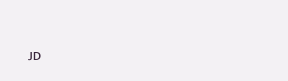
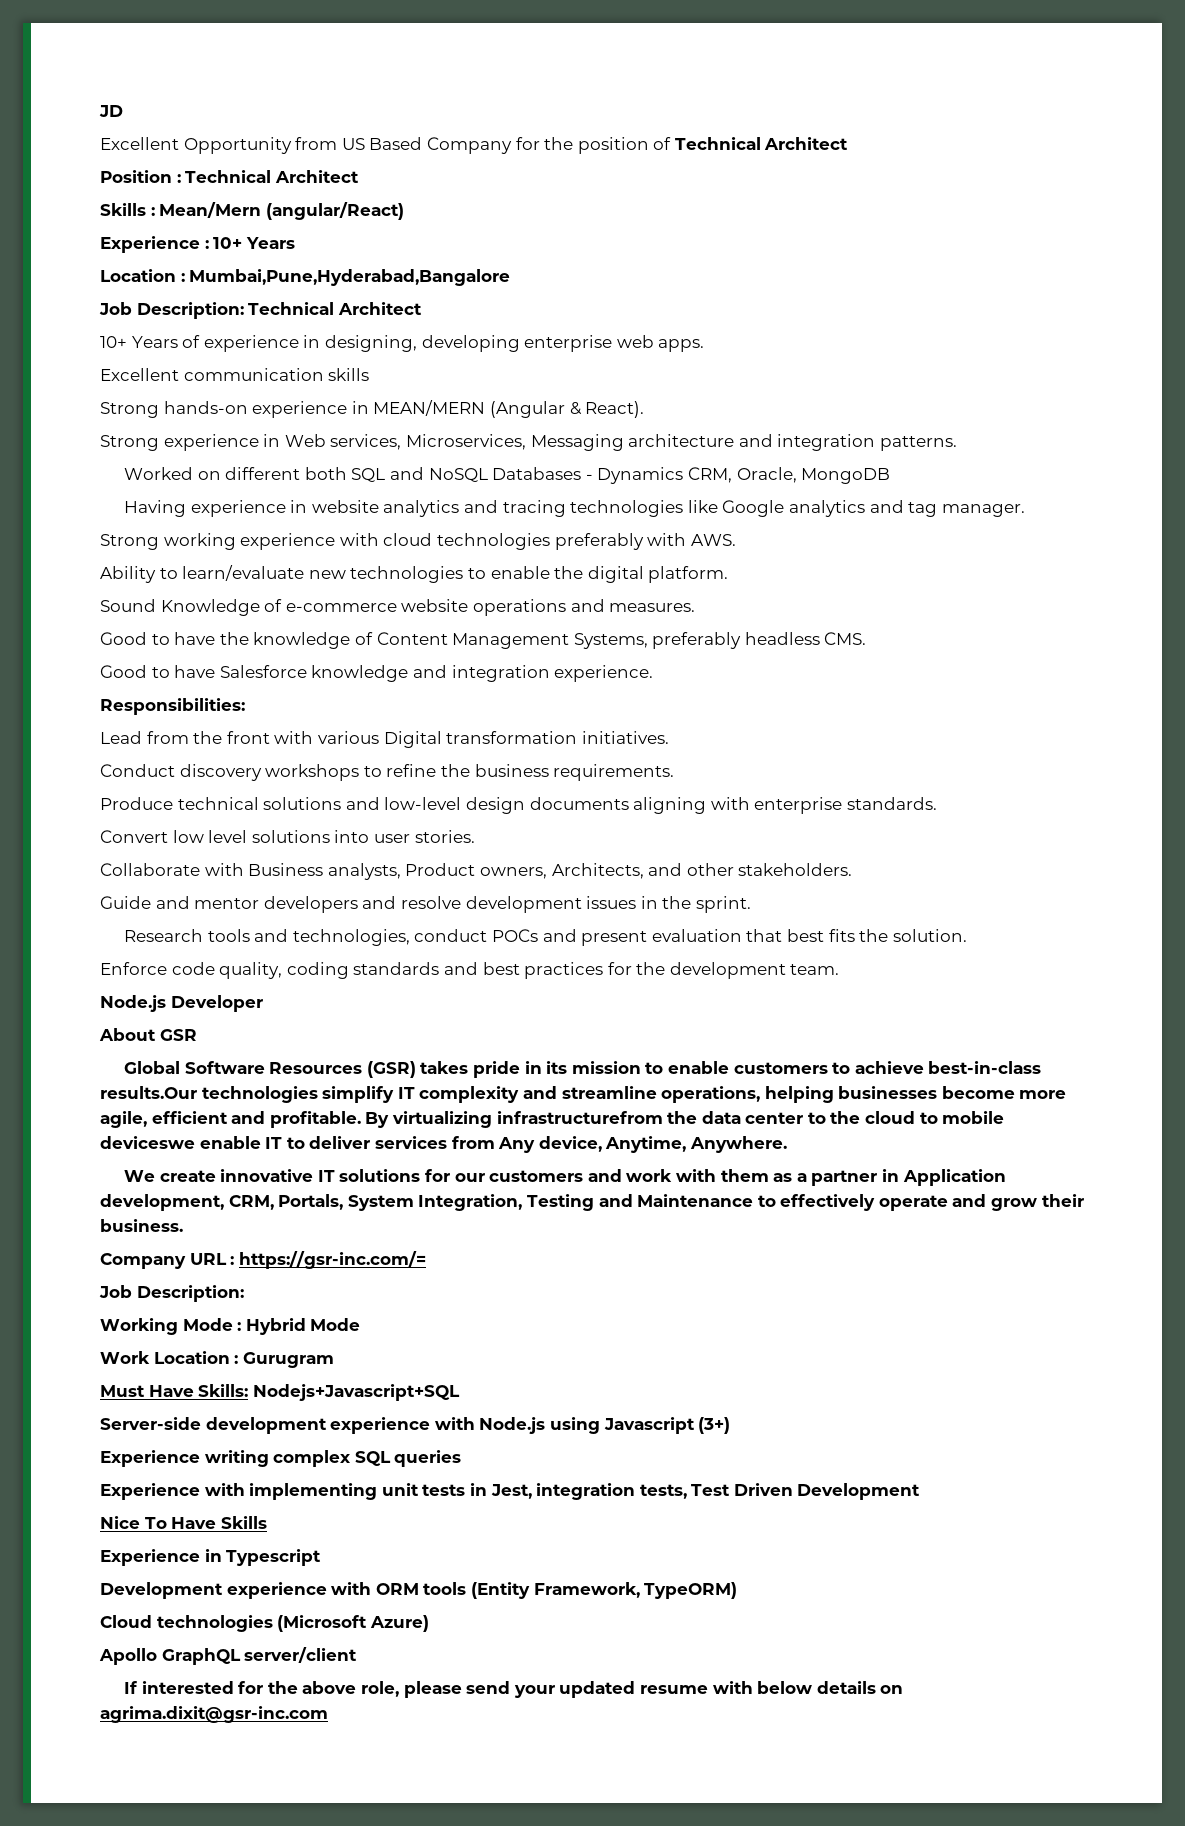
(41, 56) none -> [100,137,849,154] [100,170,359,183] [100,202,404,220] [100,236,295,253] [100,269,511,286] [99,302,422,319] [100,335,705,352] [100,368,370,381] [100,400,645,418] [100,434,957,451] [124,467,891,484] [124,500,1025,517] [100,533,736,550] [100,565,729,583] [100,599,696,616] [100,632,867,649] [100,665,654,682] [100,698,245,715] [100,731,669,748] [100,764,675,781] [100,797,937,814] [100,830,475,843] [100,863,853,880] [100,896,751,913] [124,929,967,946] [100,962,840,979] [100,995,263,1012] [99,1028,197,1041] [124,1061,1042,1078] [100,1086,1067,1103] [100,1111,1005,1128] [100,1136,787,1153] [124,1169,1006,1186] [100,1194,1084,1211] [100,1219,183,1232] [100,1251,426,1269] [99,1285,244,1302] [100,1318,361,1335] [100,1351,334,1368] [100,1384,460,1401] [100,1417,731,1434] [100,1450,462,1467] [100,1483,921,1500] [100,1516,267,1529] [100,1549,322,1566] [100,1582,738,1599] [100,1615,429,1632] [99,1647,358,1665] [124,1681,904,1698] [100,1706,328,1723] // Excellent Opportunity from US Based Company for the position of Technical Architect // Position : Technical Architect // Skills : Mean/Mern (angular/React) // Experience : 10+ Years // Location : Mumbai,Pune,Hyderabad,Bangalore // Job Description: Technical Architect // 10+ Years of experience in designing, developing enterprise web apps. // Excellent communication skills // Strong hands-on experience in MEAN/MERN (Angular & React). // Strong experience in Web services, Microservices, Messaging architecture and integration patterns. // Worked on different both SQL and NoSQL Databases - Dynamics CRM, Oracle, MongoDB // Having experience in website analytics and tracing technologies like Google analytics and tag manager. // Strong working experience with cloud technologies preferably with AWS. // Ability to learn/evaluate new technologies to enable the digital platform. // Sound Knowledge of e-commerce website operations and measures. // Good to have the knowledge of Content Management Systems, preferably headless CMS. // Good to have Salesforce knowledge and integration experience. // Responsibilities: // Lead from the front with various Digital transformation initiatives. // Conduct discovery workshops to refine the business requirements. // Produce technical solutions and low-level design documents aligning with enterprise standards. // Convert low level solutions into user stories. // Collaborate with Business analysts, Product owners, Architects, and other stakeholders. // Guide and mentor developers and resolve development issues in the sprint. // Research tools and technologies, conduct POCs and present evaluation that best fits the solution. // Enforce code quality, coding standards and best practices for the development team. // Node.js Developer // About GSR // Global Software Resources (GSR) takes pride in its mission to enable customers to achieve best-in-class results.Our technologies simplify IT complexity and streamline operations, helping businesses become more agile, efficient and profitable. By virtualizing infrastructurefrom the data center to the cloud to mobile deviceswe enable IT to deliver services from Any device, Anytime, Anywhere. // We create innovative IT solutions for our customers and work with them as a partner in Application development, CRM, Portals, System Integration, Testing and Maintenance to effectively operate and grow their business. // Company URL : https://gsr-inc.com/= // Job Description: // Working Mode : Hybrid Mode // Work Location : Gurugram // Must Have Skills: Nodejs+Javascript+SQL // Server-side development experience with Node.js using Javascript (3+) // Experience writing complex SQL queries // Experience with implementing unit tests in Jest, integration tests, Test Driven Development // Nice To Have Skills // Experience in Typescript // Development experience with ORM tools (Entity Framework, TypeORM) // Cloud technologies (Microsoft Azure) // Apollo GraphQL server/client // If interested for the above role, please send your updated resume with below details on agrima.dixit@gsr-inc.com

